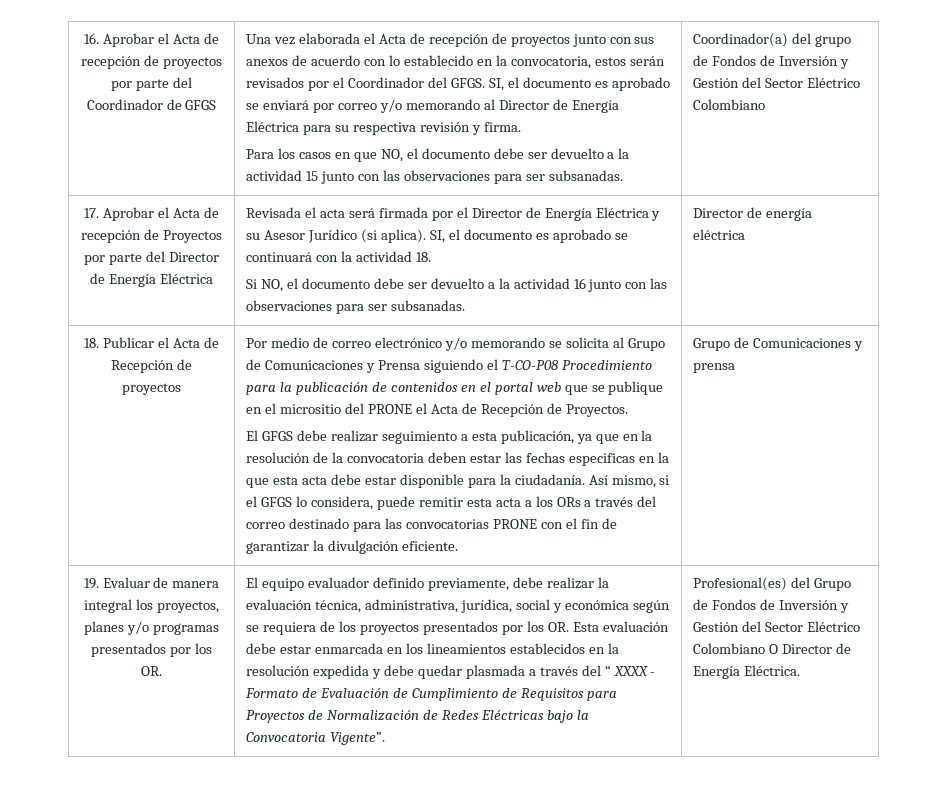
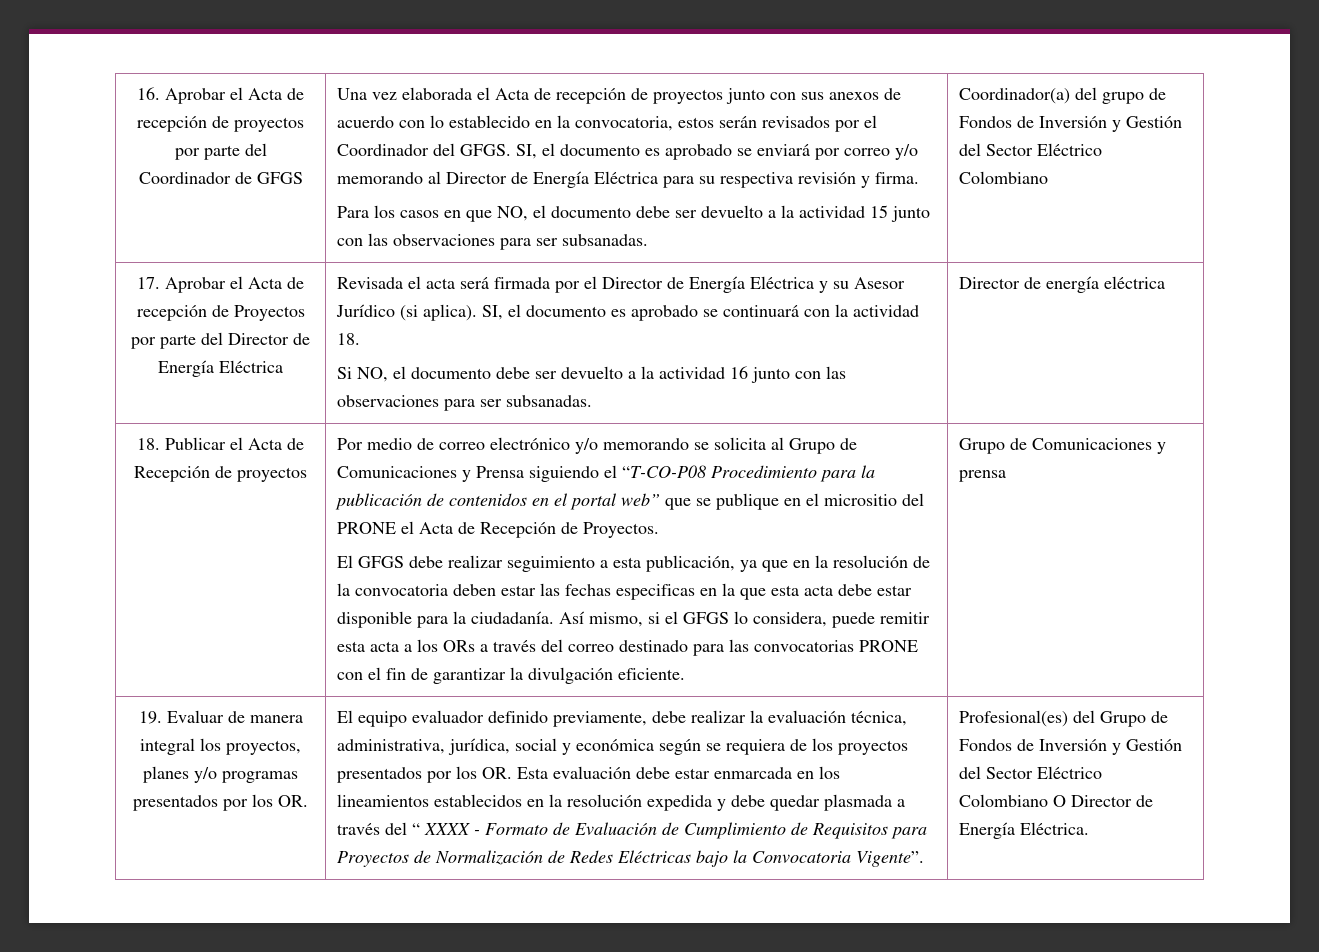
[501,360,559,370] T-CO-P08 -> [621,465,706,478] “T-CO-P08
[536,382,561,392] web -> [620,493,660,506] web”

